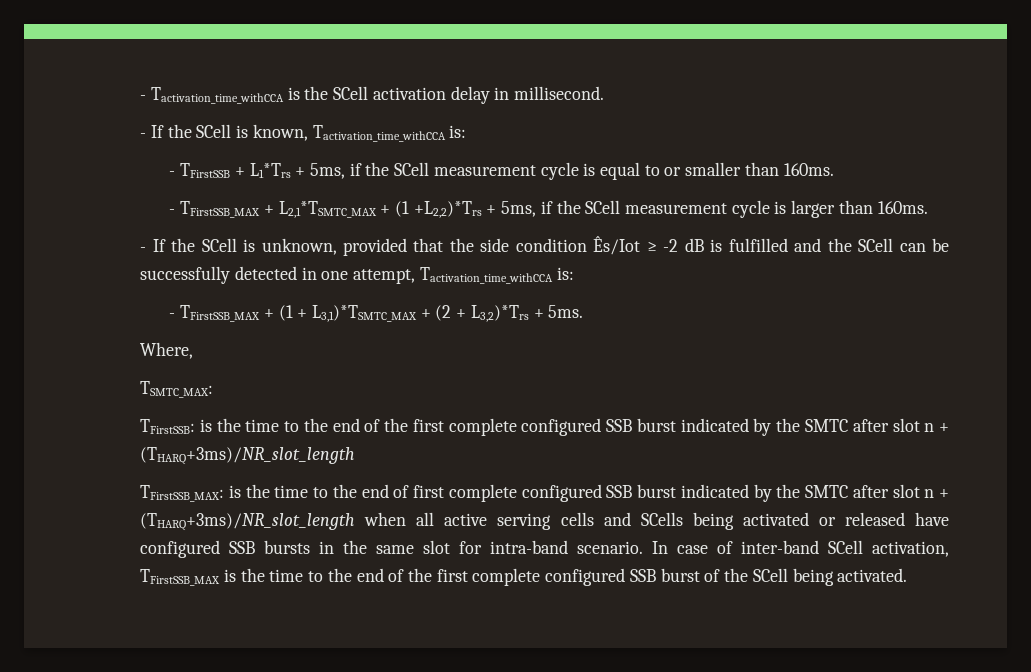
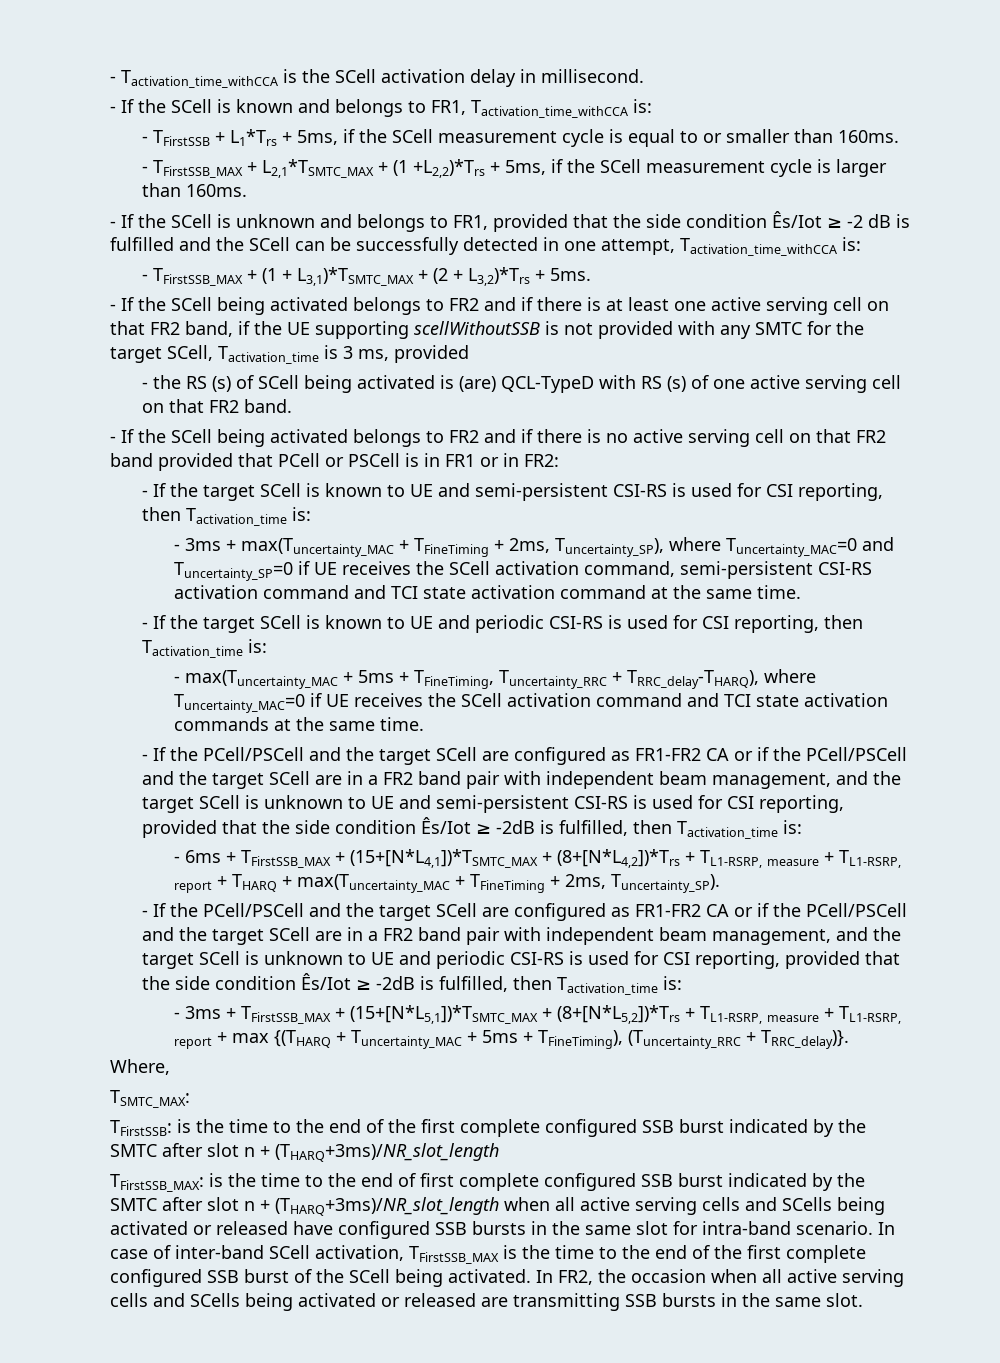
[252,124,308,141] known, -> [236,99,467,117] known and belongs to FR1,
[261,238,337,255] unknown, -> [236,214,489,232] unknown and belongs to FR1,
(584, 311) none -> [110,297,890,315] [110,321,865,339] [110,345,470,364] [142,375,902,393] [142,399,293,413] [110,429,887,447] [110,453,560,471] [142,483,884,501] [142,507,312,526] [174,537,895,557] [174,561,873,581] [174,585,802,599] [142,615,864,633] [142,639,268,658] [174,669,817,689] [174,693,889,713] [174,717,425,731] [142,747,908,765] [142,771,902,789] [142,795,845,813] [142,817,803,839] [174,849,902,868] [174,874,721,893] [142,903,908,921] [142,927,902,945] [142,951,901,969] [142,973,683,995] [174,1005,902,1024] [174,1030,850,1049] // - If the SCell being activated belongs to FR2 and if there is at least one active serving cell on that FR2 band, if the UE supporting scellWithoutSSB is not provided with any SMTC for the target SCell, Tactivation_time is 3 ms, provided // - the RS (s) of SCell being activated is (are) QCL-TypeD with RS (s) of one active serving cell on that FR2 band. // - If the SCell being activated belongs to FR2 and if there is no active serving cell on that FR2 band provided that PCell or PSCell is in FR1 or in FR2: // - If the target SCell is known to UE and semi-persistent CSI-RS is used for CSI reporting, then Tactivation_time is: // - 3ms + max(Tuncertainty_MAC + TFineTiming + 2ms, Tuncertainty_SP), where Tuncertainty_MAC=0 and Tuncertainty_SP=0 if UE receives the SCell activation command, semi-persistent CSI-RS activation command and TCI state activation command at the same time. // - If the target SCell is known to UE and periodic CSI-RS is used for CSI reporting, then Tactivation_time is: // - max(Tuncertainty_MAC + 5ms + TFineTiming, Tuncertainty_RRC + TRRC_delay-THARQ), where Tuncertainty_MAC=0 if UE receives the SCell activation command and TCI state activation commands at the same time. // - If the PCell/PSCell and the target SCell are configured as FR1-FR2 CA or if the PCell/PSCell and the target SCell are in a FR2 band pair with independent beam management, and the target SCell is unknown to UE and semi-persistent CSI-RS is used for CSI reporting, provided that the side condition Ês/Iot ≥ -2dB is fulfilled, then Tactivation_time is: // - 6ms + TFirstSSB_MAX + (15+[N*L4,1])*TSMTC_MAX + (8+[N*L4,2])*Trs + TL1-RSRP, measure + TL1-RSRP, report + THARQ + max(Tuncertainty_MAC + TFineTiming + 2ms, Tuncertainty_SP). // - If the PCell/PSCell and the target SCell are configured as FR1-FR2 CA or if the PCell/PSCell and the target SCell are in a FR2 band pair with independent beam management, and the target SCell is unknown to UE and periodic CSI-RS is used for CSI reporting, provided that the side condition Ês/Iot ≥ -2dB is fulfilled, then Tactivation_time is: // - 3ms + TFirstSSB_MAX + (15+[N*L5,1])*TSMTC_MAX + (8+[N*L5,2])*Trs + TL1-RSRP, measure + TL1-RSRP, report + max {(THARQ + Tuncertainty_MAC + 5ms + TFineTiming), (Tuncertainty_RRC + TRRC_delay)}.
(908, 575) none -> [536,1269,905,1287] [110,1293,864,1311] In FR2, the occasion when all active serving cells and SCells being activated or released are transmitting SSB bursts in the same slot.

